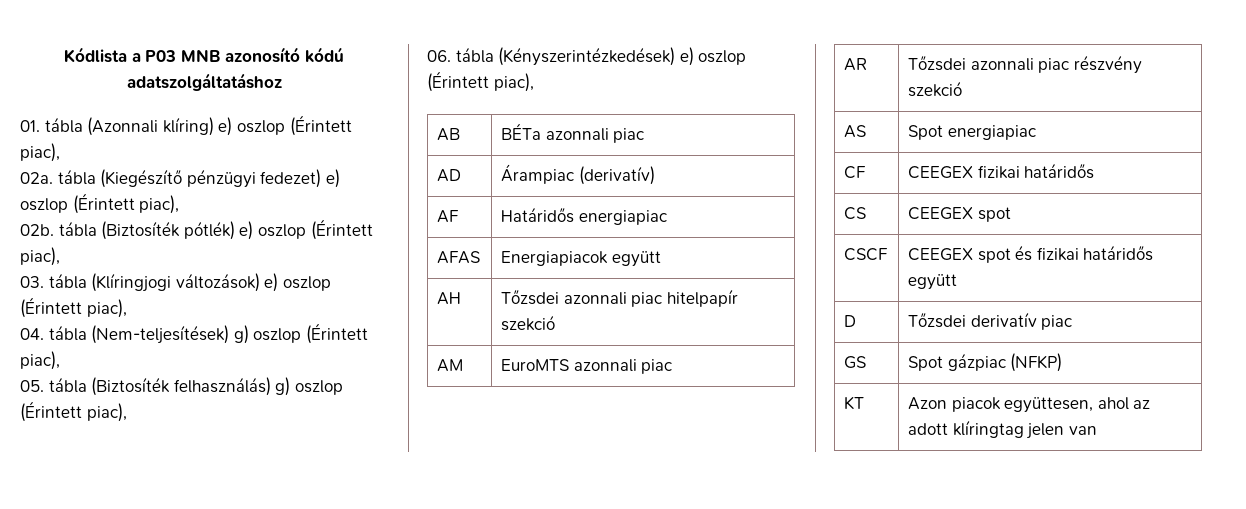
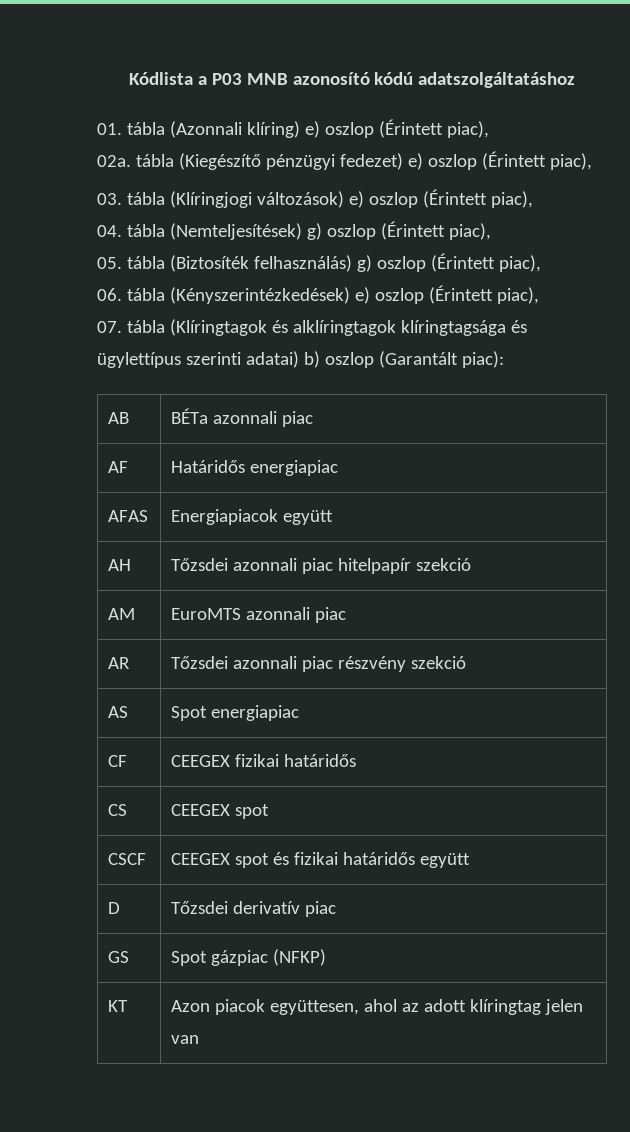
[20,219,373,240] [20,247,60,266] // 02b. tábla (Biztosíték pótlék) e) oszlop (Érintett piac), -> (592, 161) none
[91,325,230,344] (Nem-teljesítések) -> [169,223,302,240] (Nemteljesítések)
(534, 82) none -> [97,319,527,336] [97,351,504,368] // 07. tábla (Klíringtagok és alklíringtagok klíringtagsága és ügylettípus szerinti adatai) b) oszlop (Garantált piac):
[437,169,462,182] [501,164,655,185] // AD | Árampiac (derivatív) -> (314, 419) none

